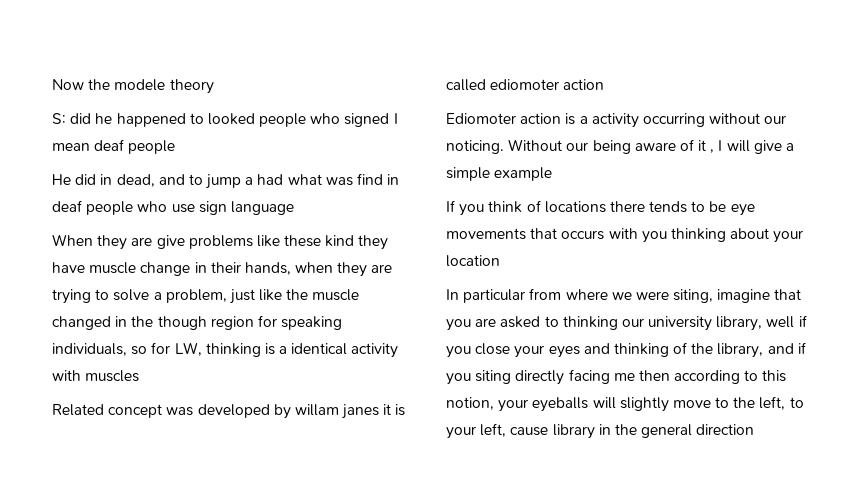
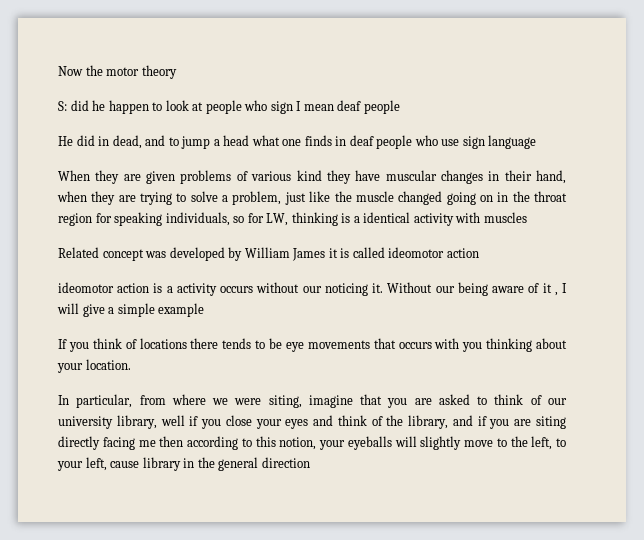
[114,79,166,91] modele -> [106,67,140,76] motor
[116,113,390,127] happened to looked people who signed -> [108,100,293,114] happen to look at people who sign
[257,173,384,186] had what was find -> [223,135,332,146] head what one finds
[156,235,322,249] give problems like these -> [146,170,292,184] given problems of various
[89,262,191,276] muscle change -> [385,170,483,184] muscular changes
[244,262,291,275] hands, -> [535,170,566,184] hand,
[115,316,207,330] in the though -> [446,191,568,205] going on in the throat
[294,404,380,419] willam janes -> [244,247,326,261] William James
[490,79,560,90] ediomoter -> [388,247,445,258] ideomotor
[446,113,516,124] Ediomoter -> [58,282,114,293] ideomotor
[642,113,705,127] occurring -> [220,286,254,293] occurs
[446,140,504,154] noticing. -> [324,283,384,296] noticing it.
[446,255,500,267] location -> [85,359,131,370] location.
[463,289,526,303] particular -> [76,394,133,408] particular,
[562,316,618,330] thinking -> [494,394,542,405] think of
[613,343,669,357] thinking -> [337,415,367,426] think
(471, 379) none -> [514,419,532,426] are

